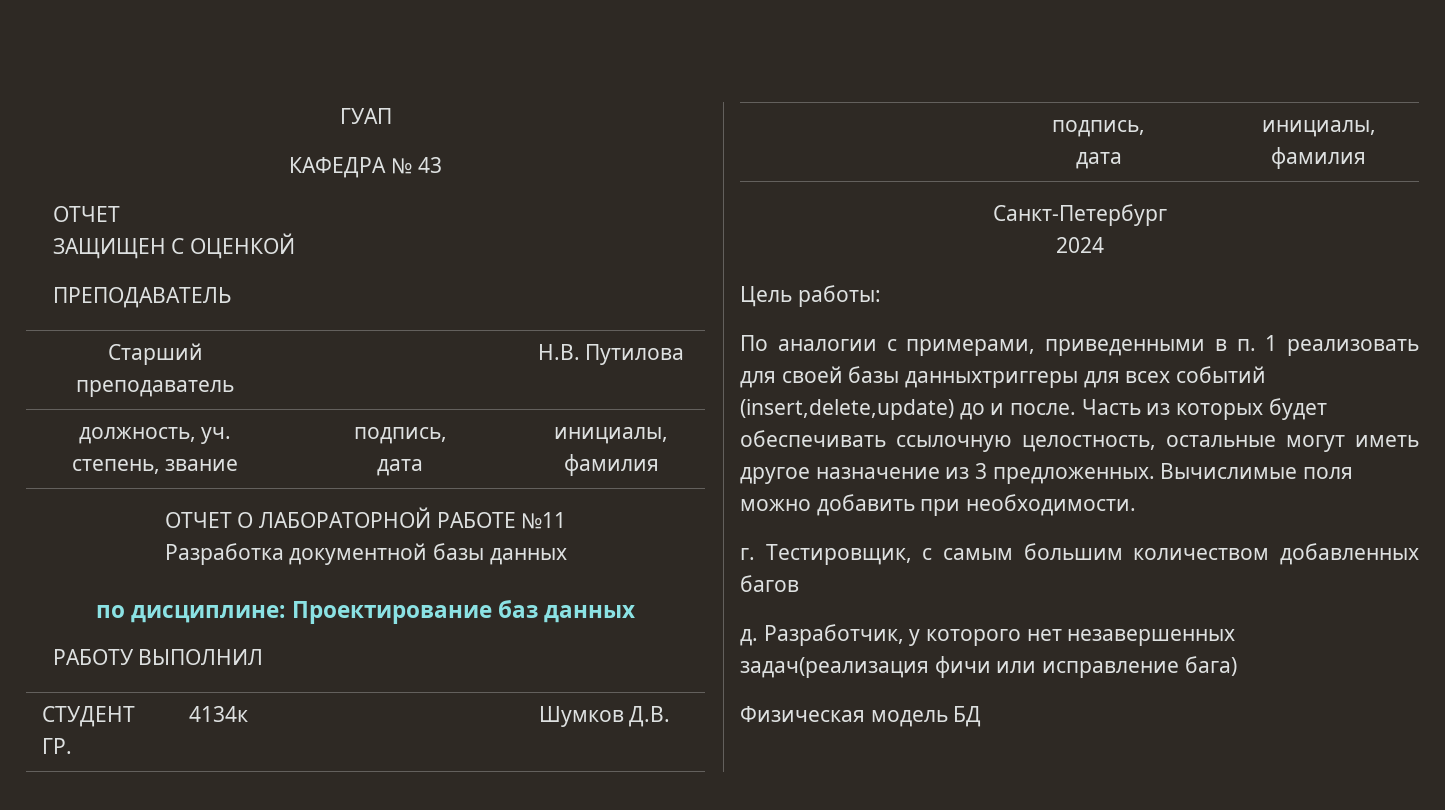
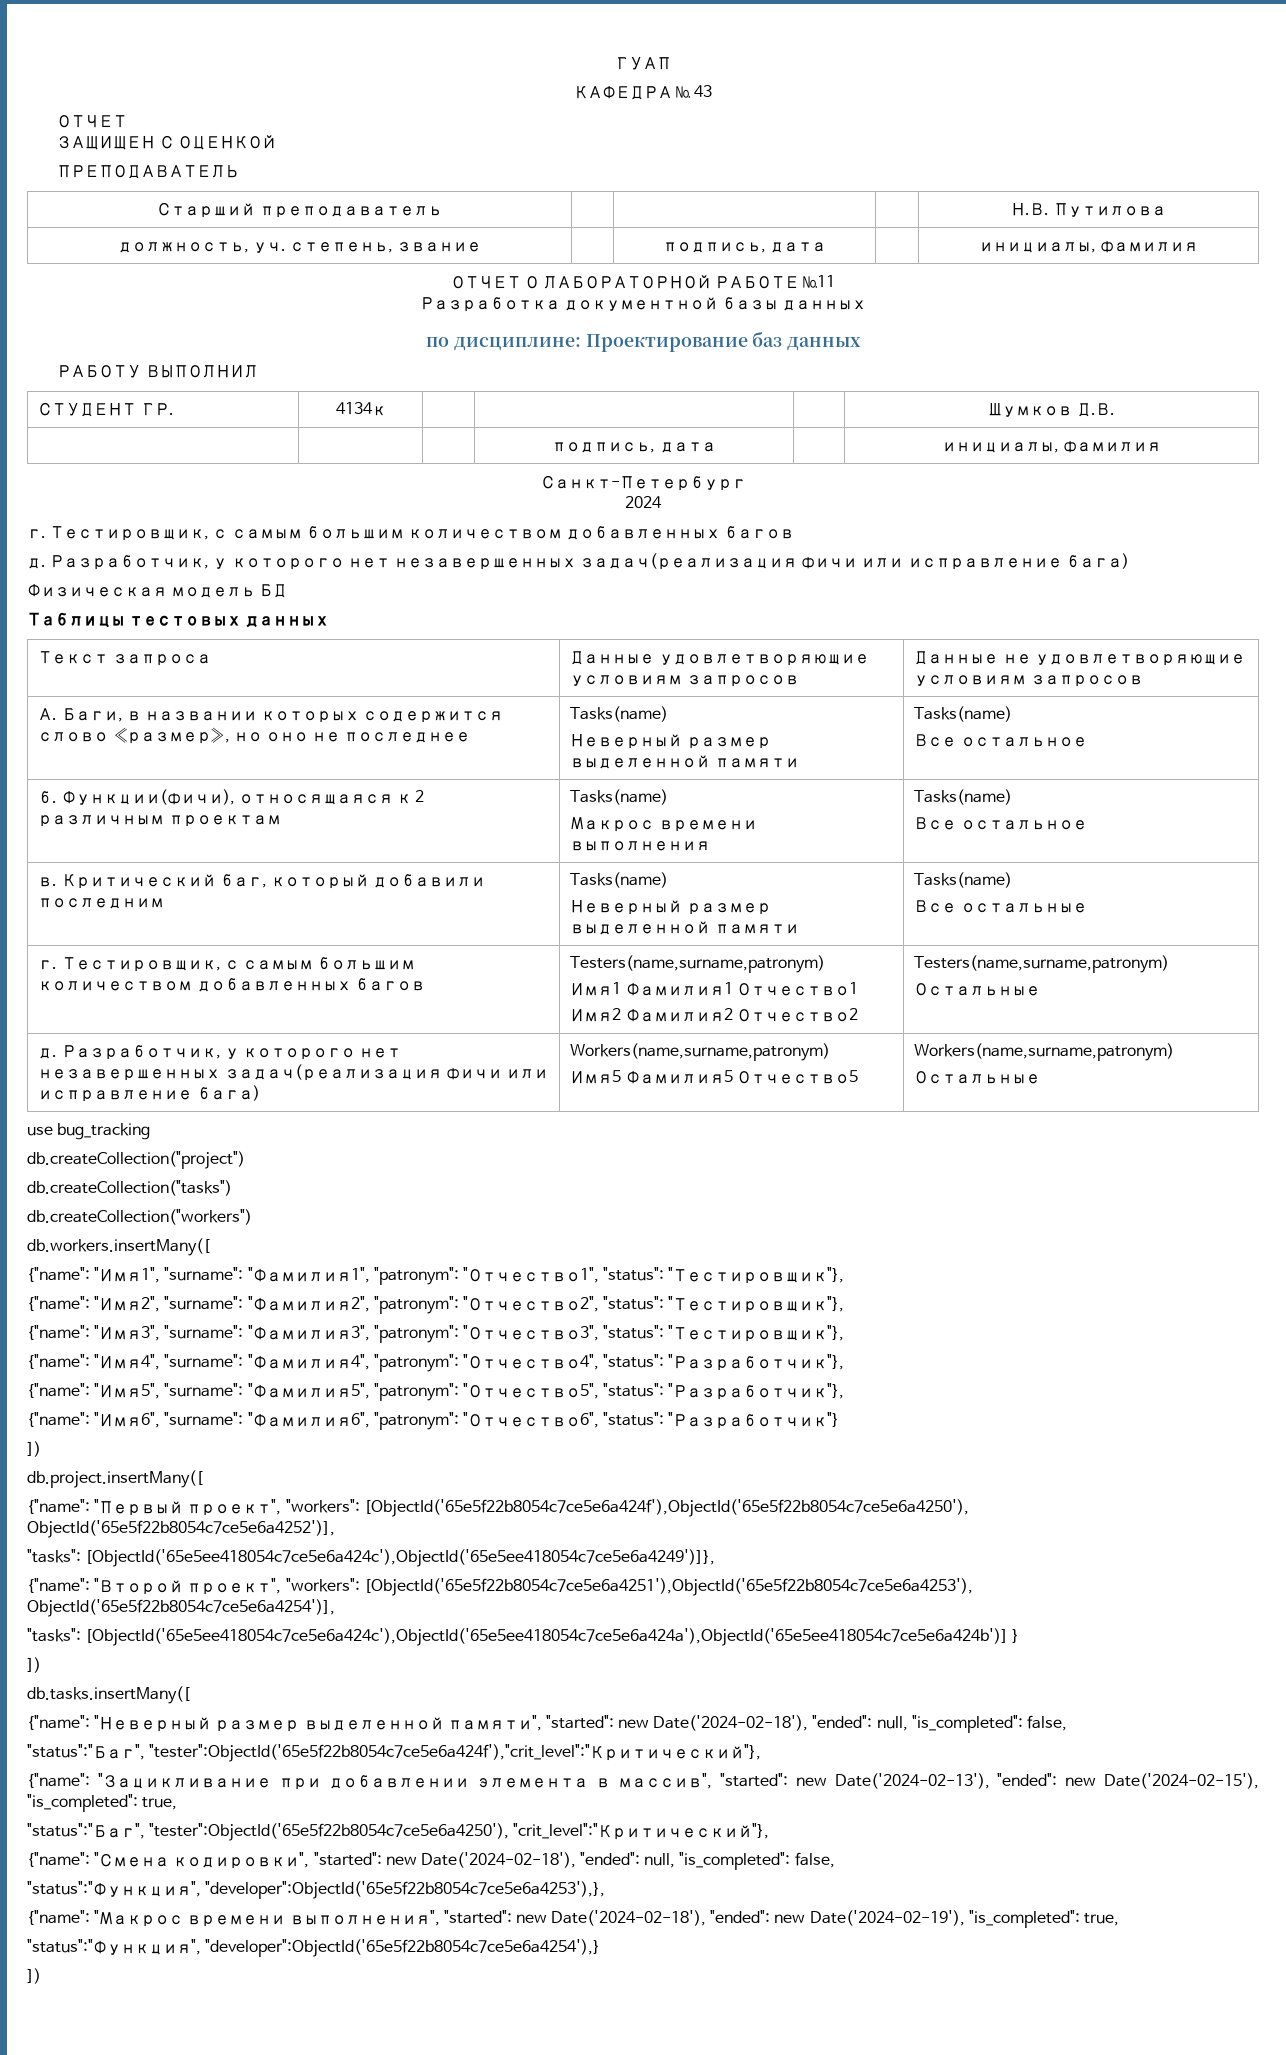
[740,285,881,307] [740,335,1419,356] [740,366,1267,388] [740,398,1327,420] [740,430,1419,452] [740,463,1354,484] [740,494,1137,516] // Цель работы: // По аналогии с примерами, приведенными в п. 1 реализовать для своей базы данныхтриггеры для всех событий (insert,delete,update) до и после. Часть из которых будет обеспечивать ссылочную целостность, остальные могут иметь другое назначение из 3 предложенных. Вычислимые поля можно добавить при необходимости. -> (662, 502) none
(982, 716) none -> [27,612,330,628] [38,651,211,666] [570,651,869,666] [570,675,799,687] [914,651,1245,666] [914,675,1143,687] [38,708,504,723] [38,727,471,744] [570,706,669,722] [570,733,771,749] [570,755,799,769] [914,706,1013,722] [914,734,1087,747] [38,789,425,805] [38,815,281,827] [570,789,669,805] [570,817,757,832] [570,841,711,851] [914,789,1013,805] [914,817,1087,830] [38,874,486,889] [38,898,165,909] [570,872,669,888] [570,899,771,915] [570,921,799,935] [914,872,1013,888] [914,900,1087,913] [38,957,416,972] [38,978,425,992] [570,955,826,973] [570,982,858,996] [570,1008,858,1022] [914,955,1170,973] [914,983,1041,996] [38,1045,402,1060] [38,1064,548,1081] [38,1085,260,1102] [570,1043,831,1061] [570,1070,858,1084] [914,1043,1175,1061] [914,1071,1041,1084] [27,1123,151,1140] [27,1151,245,1169] [27,1180,232,1196] [27,1209,252,1225] [27,1238,210,1256] [27,1267,845,1285] [27,1296,845,1314] [27,1325,845,1343] [27,1354,845,1372] [27,1383,845,1401] [27,1412,840,1430] [27,1441,41,1457] [27,1470,203,1488] [27,1499,969,1517] [27,1520,335,1538] [27,1549,716,1567] [27,1578,973,1596] [27,1599,335,1617] [27,1628,1020,1646] [27,1657,41,1673] [27,1686,190,1704] [27,1715,1068,1733] [27,1744,762,1762] [27,1773,1259,1790] [27,1794,178,1812] [27,1823,770,1841] [27,1852,835,1870] [27,1881,606,1899] [27,1910,1120,1928] [27,1939,601,1957] [27,1968,41,1984] // Таблицы тестовых данных // Текст запроса | Данные удовлетворяющие условиям запросов | Данные не удовлетворяющие условиям запросов // А. Баги, в названии которых содержится слово «размер», но оно не последнее | Tasks(name) // Неверный размер выделенной памяти | Tasks(name) // Все остальное // б. Функции(фичи), относящаяся к 2 различным проектам | Tasks(name) // Макрос времени выполнения | Tasks(name) // Все остальное // в. Критический баг, который добавили последним | Tasks(name) // Неверный размер выделенной памяти | Tasks(name) // Все остальные // г. Тестировщик, с самым большим количеством добавленных багов | Testers(name,surname,patronym) // Имя1 Фамилия1 Отчество1 // Имя2 Фамилия2 Отчество2 | Testers(name,surname,patronym) // Остальные // д. Разработчик, у которого нет незавершенных задач(реализация фичи или исправление бага) | Workers(name,surname,patronym) // Имя5 Фамилия5 Отчество5 | Workers(name,surname,patronym) // Остальные // use bug_tracking // db.createCollection("project") // db.createCollection("tasks") // db.createCollection("workers") // db.workers.insertMany([ // {"name": "Имя1", "surname": "Фамилия1", "patronym": "Отчество1", "status": "Тестировщик"}, // {"name": "Имя2", "surname": "Фамилия2", "patronym": "Отчество2", "status": "Тестировщик"}, // {"name": "Имя3", "surname": "Фамилия3", "patronym": "Отчество3", "status": "Тестировщик"}, // {"name": "Имя4", "surname": "Фамилия4", "patronym": "Отчество4", "status": "Разработчик"}, // {"name": "Имя5", "surname": "Фамилия5", "patronym": "Отчество5", "status": "Разработчик"}, // {"name": "Имя6", "surname": "Фамилия6", "patronym": "Отчество6", "status": "Разработчик"} // ]) // db.project.insertMany([ // {"name": "Первый проект", "workers": [ObjectId('65e5f22b8054c7ce5e6a424f'),ObjectId('65e5f22b8054c7ce5e6a4250'), ObjectId('65e5f22b8054c7ce5e6a4252')], // "tasks": [ObjectId('65e5ee418054c7ce5e6a424c'),ObjectId('65e5ee418054c7ce5e6a4249')]}, // {"name": "Второй проект", "workers": [ObjectId('65e5f22b8054c7ce5e6a4251'),ObjectId('65e5f22b8054c7ce5e6a4253'), ObjectId('65e5f22b8054c7ce5e6a4254')], // "tasks": [ObjectId('65e5ee418054c7ce5e6a424c'),ObjectId('65e5ee418054c7ce5e6a424a'),ObjectId('65e5ee418054c7ce5e6a424b')] } // ]) // db.tasks.insertMany([ // {"name": "Неверный размер выделенной памяти", "started": new Date('2024-02-18'), "ended": null, "is_completed": false, // "status":"Баг", "tester":ObjectId('65e5f22b8054c7ce5e6a424f'),"crit_level":"Критический"}, // {"name": "Зацикливание при добавлении элемента в массив", "started": new Date('2024-02-13'), "ended": new Date('2024-02-15'), "is_completed": true, // "status":"Баг", "tester":ObjectId('65e5f22b8054c7ce5e6a4250'), "crit_level":"Критический"}, // {"name": "Смена кодировки", "started": new Date('2024-02-18'), "ended": null, "is_completed": false, // "status":"Функция", "developer":ObjectId('65e5f22b8054c7ce5e6a4253'),}, // {"name": "Макрос времени выполнения", "started": new Date('2024-02-18'), "ended": new Date('2024-02-19'), "is_completed": true, // "status":"Функция", "developer":ObjectId('65e5f22b8054c7ce5e6a4254'),} // ])

